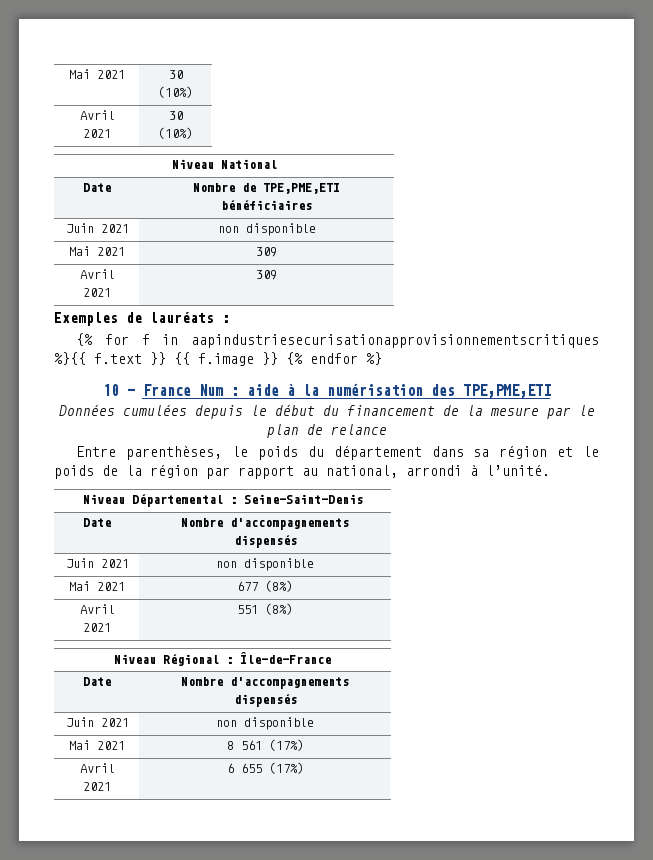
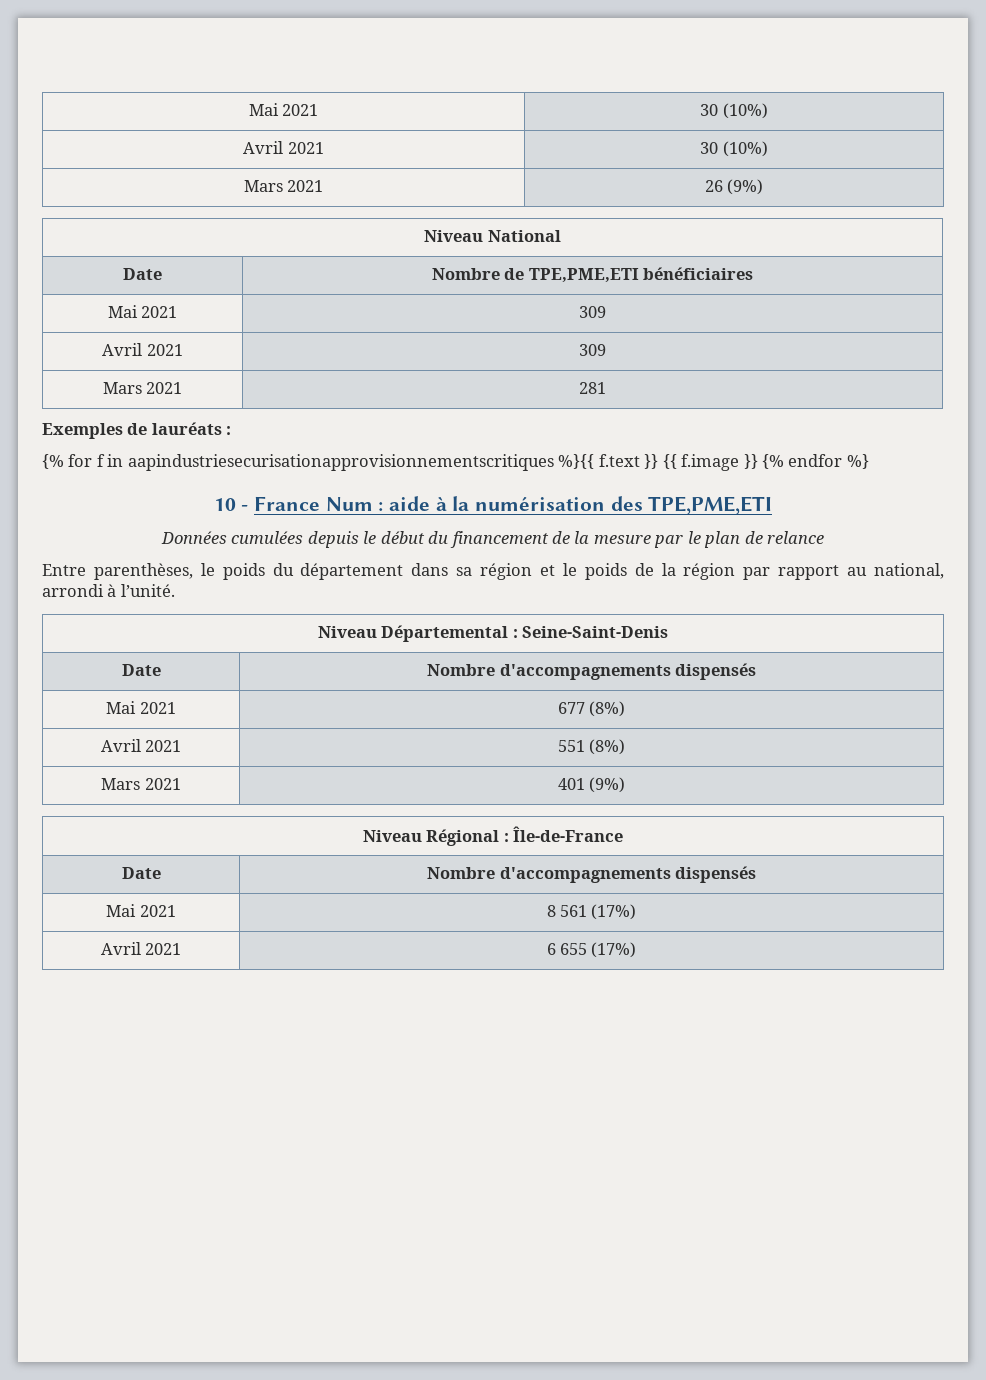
(193, 133) none -> [243,180,324,192] [704,179,764,195] // Mars 2021 | 26 (9%)
[65,223,129,233] [217,223,316,236] // Juin 2021 | non disponible -> (754, 273) none
(277, 275) none -> [102,382,183,394] [579,382,606,394] // Mars 2021 | 281
[65,558,129,568] [216,558,314,571] // Juin 2021 | non disponible -> (756, 671) none
(293, 609) none -> [101,778,181,790] [557,777,626,793] // Mars 2021 | 401 (9%)
[65,717,129,727] [216,717,314,730] // Juin 2021 | non disponible -> (756, 874) none

